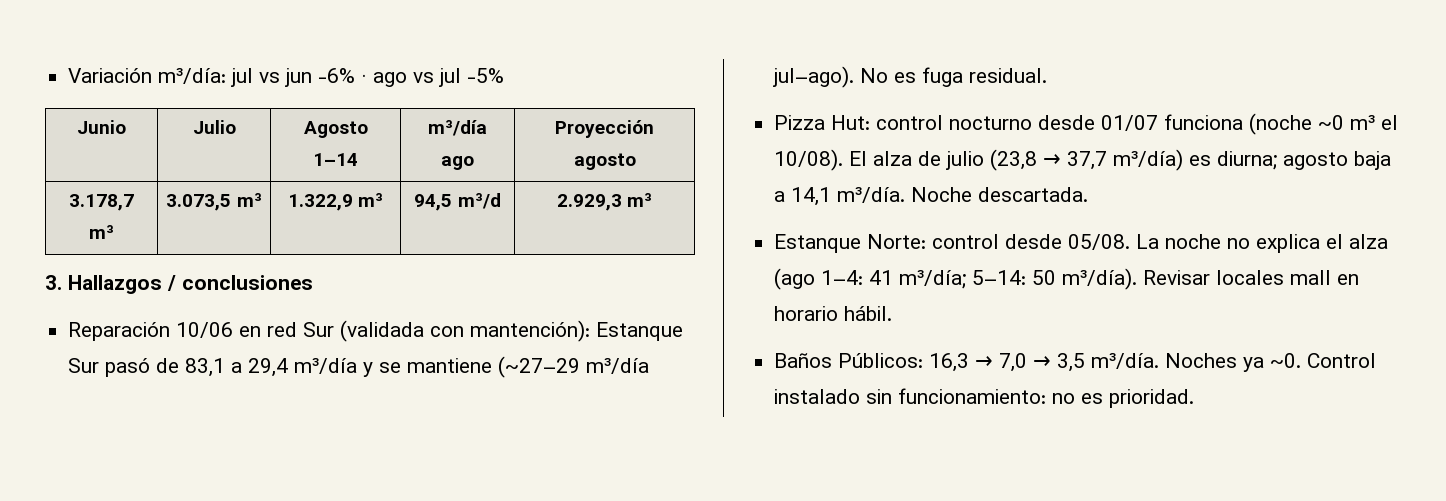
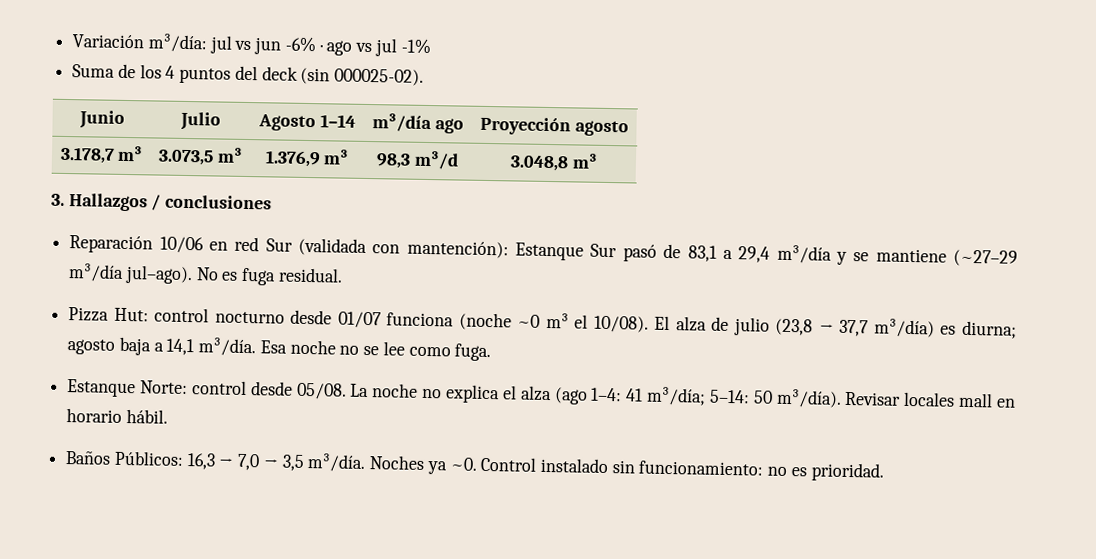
[467,68,505,83] -5% -> [400,38,431,55] [72,63,425,86] -1% // Suma de los 4 puntos del deck (sin 000025-02).
[287,193,384,211] [414,194,453,211] 1.322,9 m³ | 94,5 -> [264,149,350,168] [376,153,412,169] 1.376,9 m³ | 98,3
[556,194,622,211] 2.929,3 -> [510,155,570,172] 3.048,8
[911,187,1089,202] Noche descartada. -> [259,339,492,362] Esa noche no se lee como fuga.

